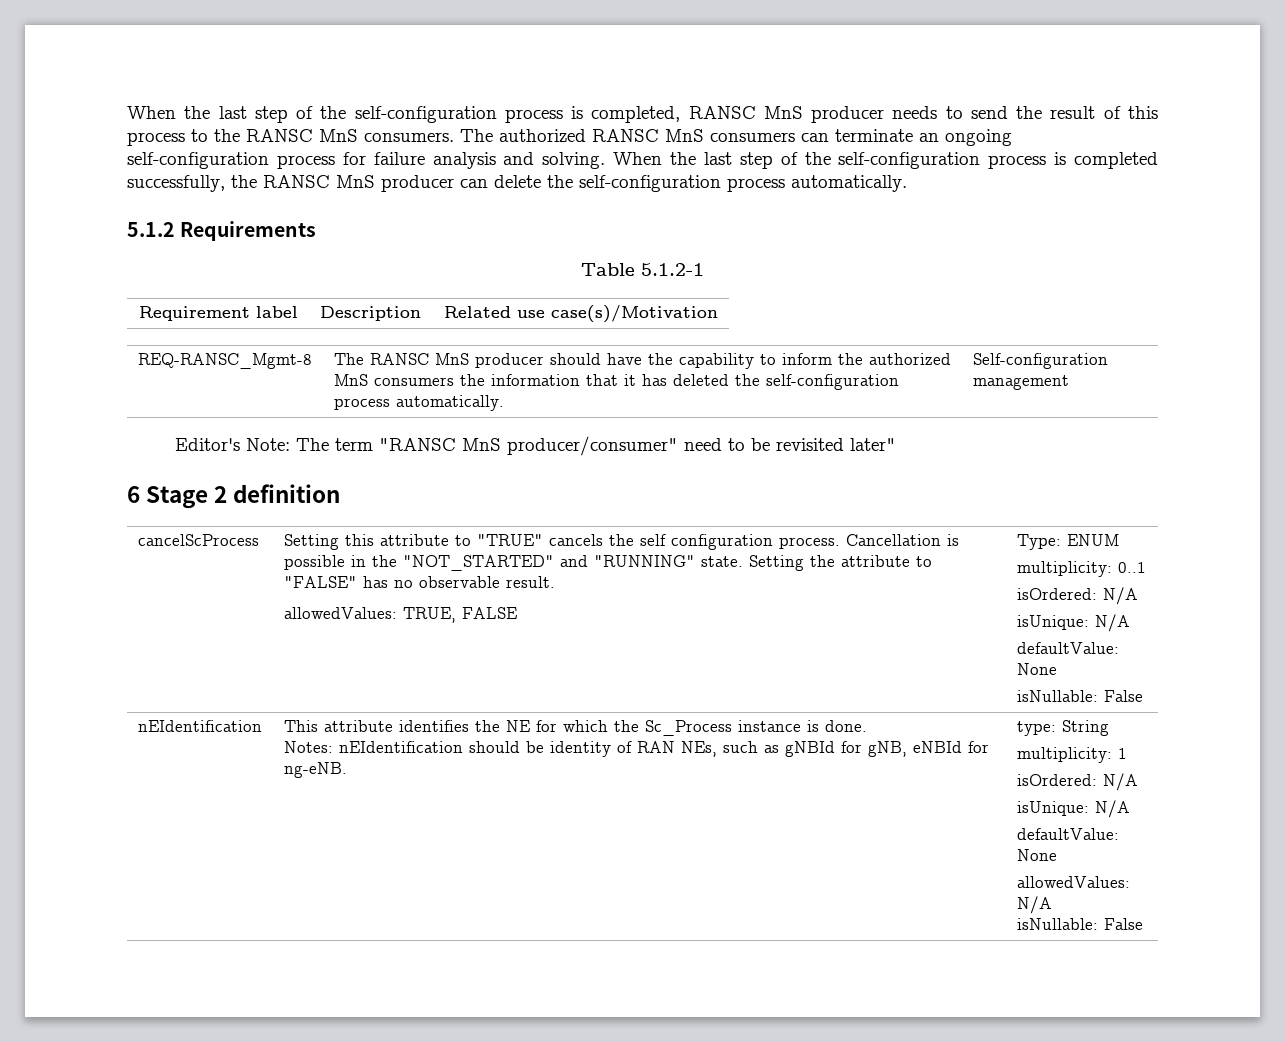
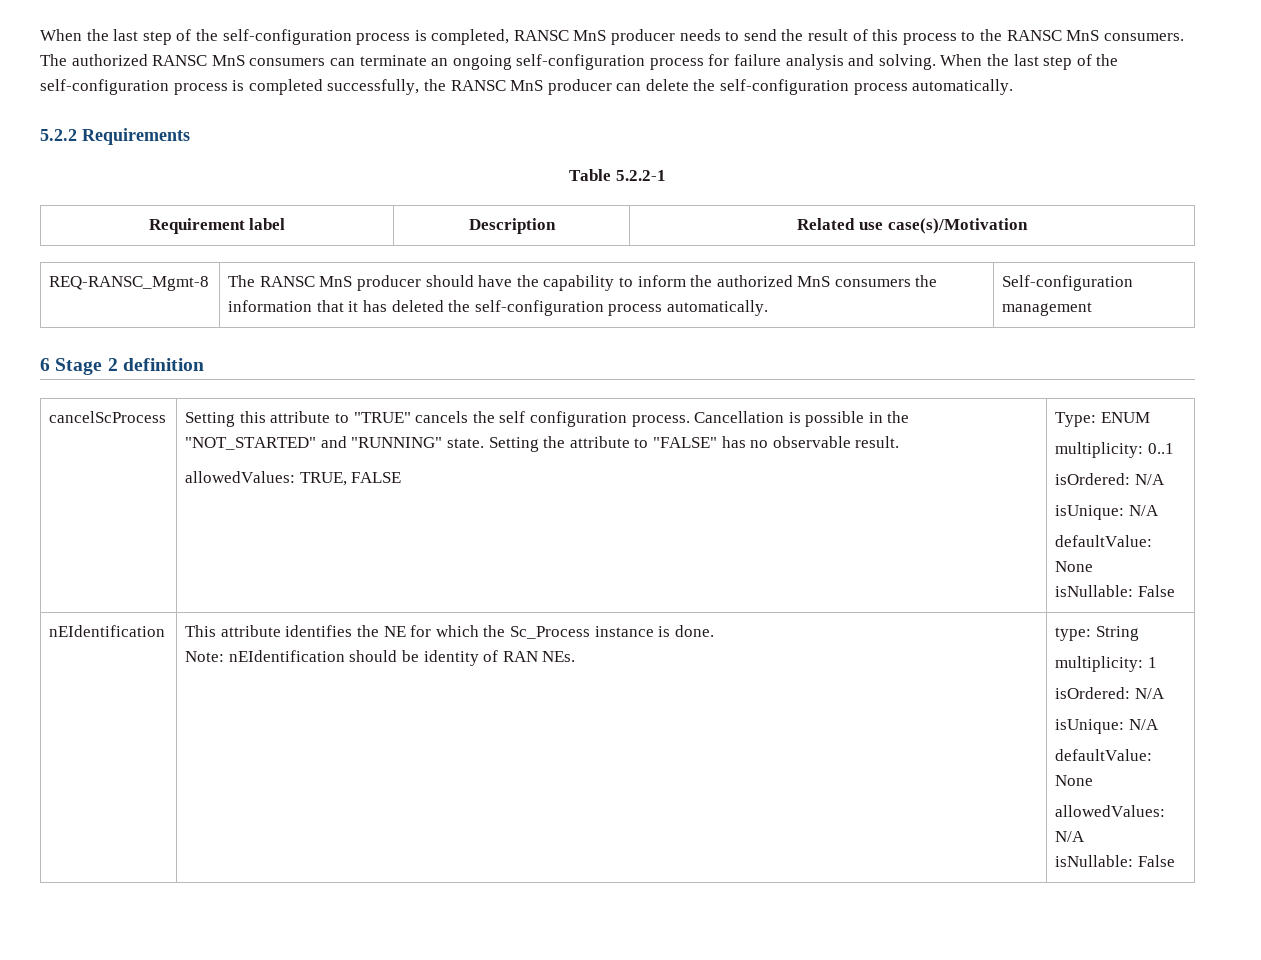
[127,222,175,237] 5.1.2 -> [40,129,77,141] 5.2.2
[641,263,704,276] 5.1.2-1 -> [615,170,666,181] 5.2.2-1
[175,436,897,456] // Editor's Note: The term "RANSC MnS producer/consumer" need to be revisited later" -> (1093, 309) none
[283,741,333,753] Notes: -> [185,651,225,662] Note:
[680,741,989,757] [283,762,347,778] NEs, such as gNBId for gNB, eNBId for ng-eNB. -> [542,651,576,662] NEs.

